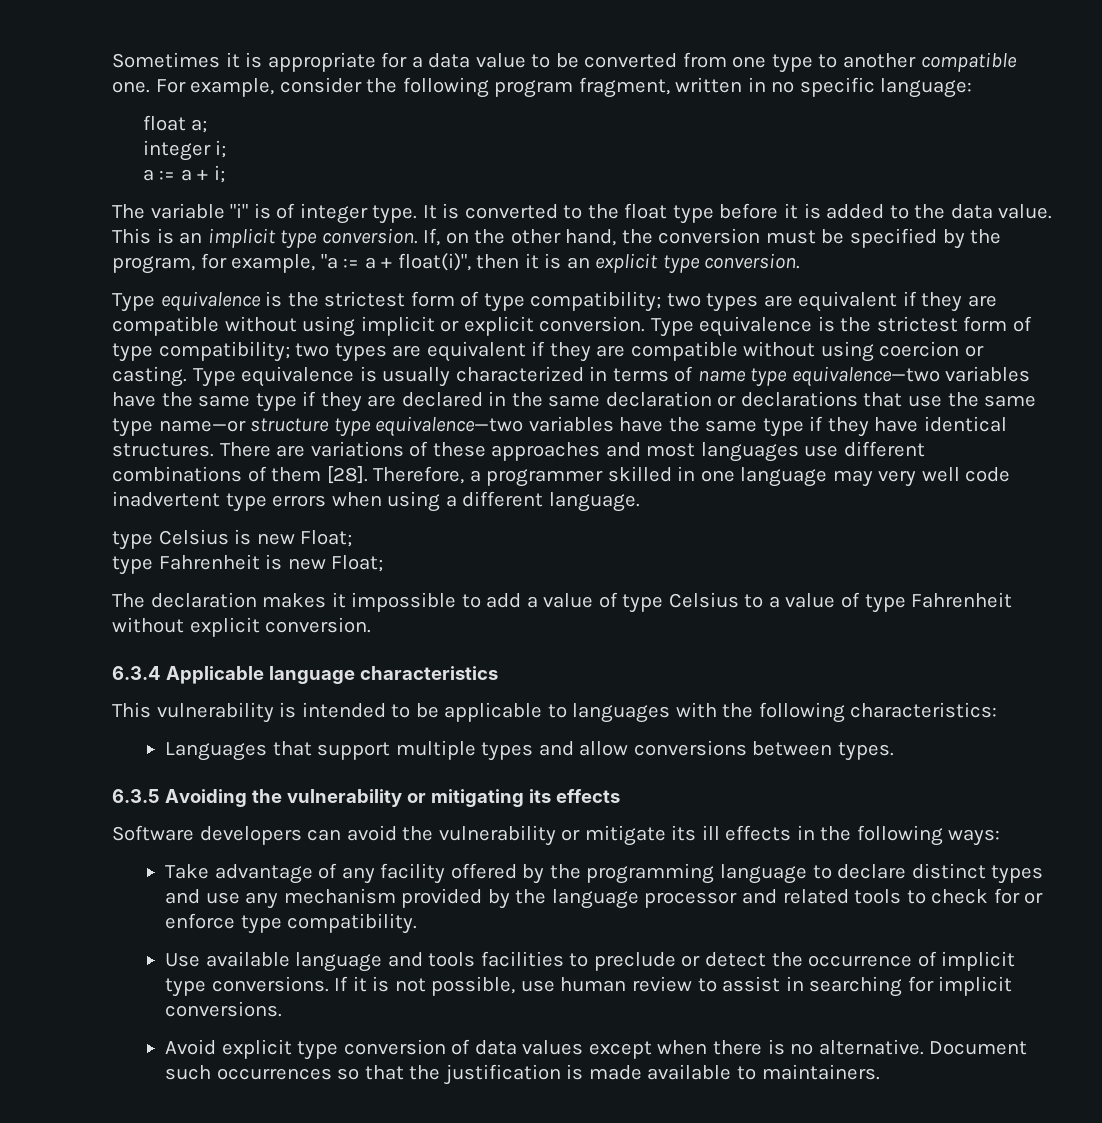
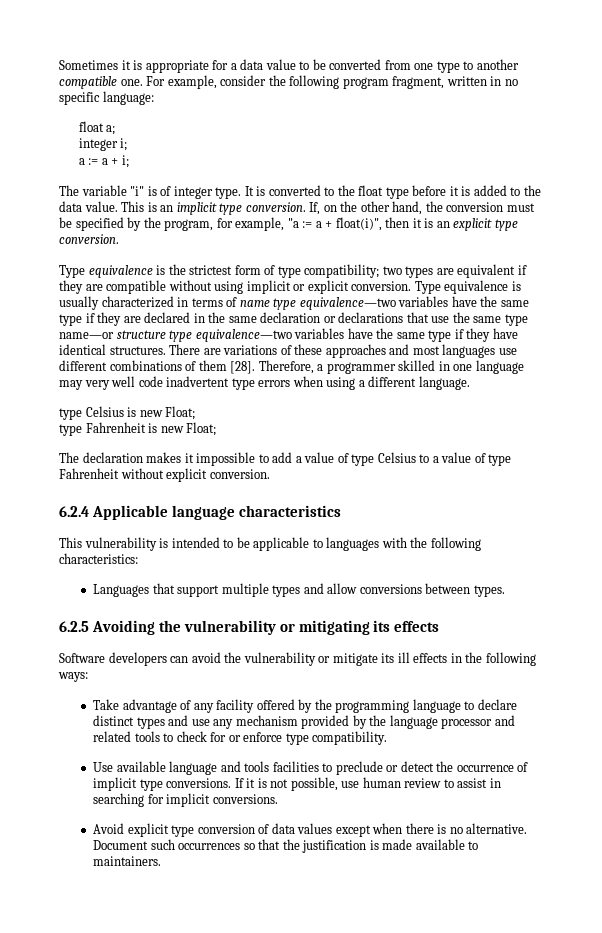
[840,316,1032,332] [112,341,984,362] [112,366,377,387] the strictest form of type compatibility; two types are equivalent if they are compatible without using coercion or casting. Type equivalence is -> (521, 286) none
[112,666,161,680] 6.3.4 -> [59,506,89,517] 6.2.4
[112,789,160,803] 6.3.5 -> [59,621,89,632] 6.2.5

